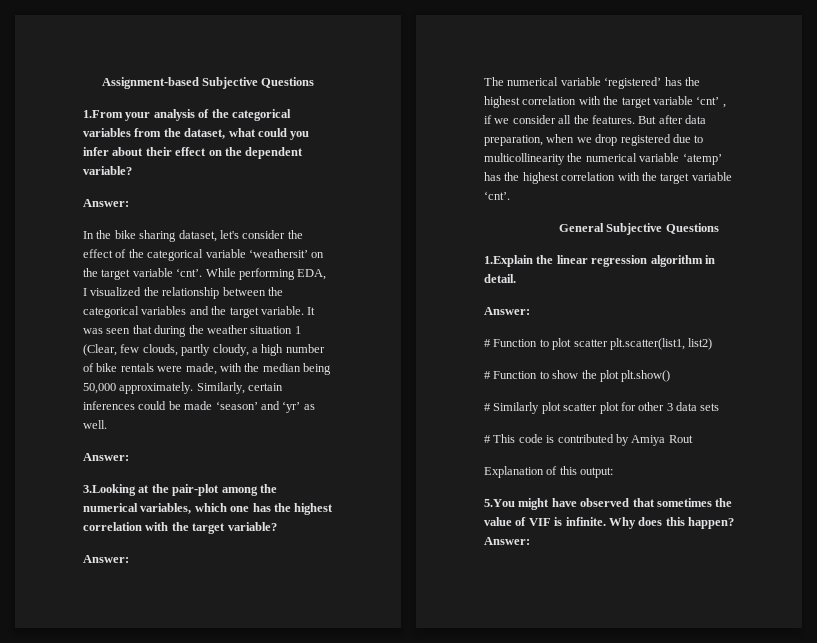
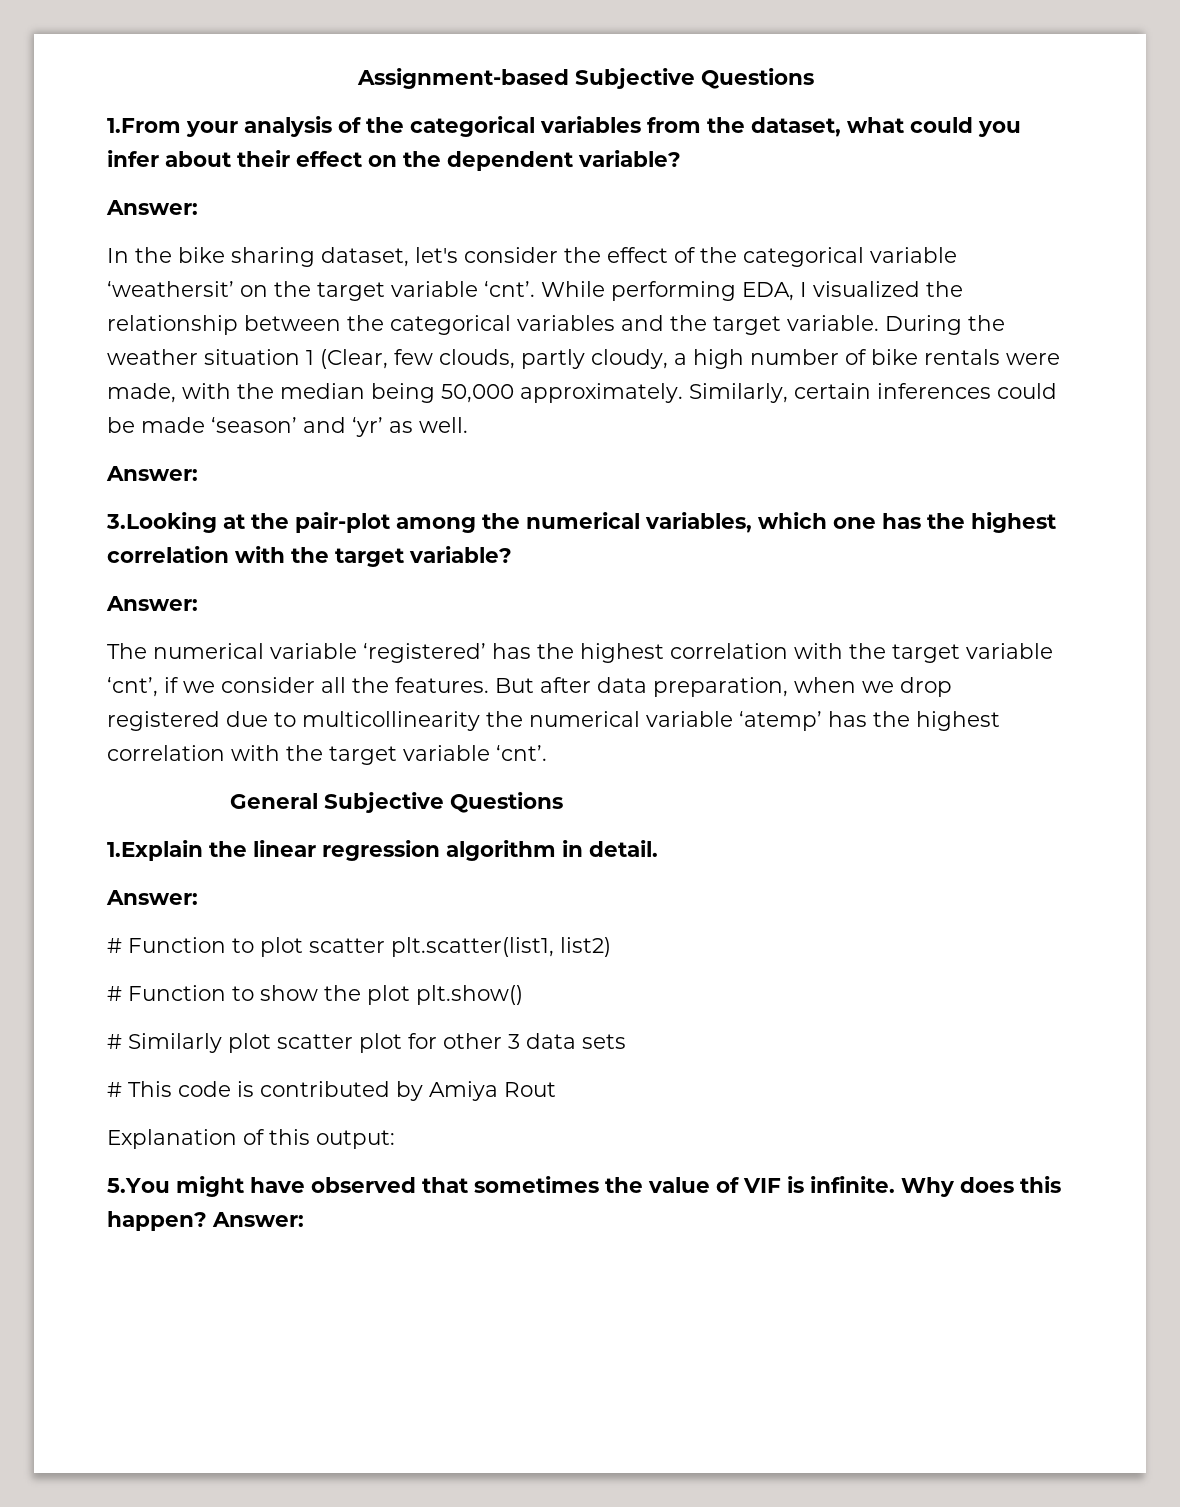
[307,307,316,315] [83,325,187,337] It was seen that during -> [885,315,962,335] During
[696,96,726,108] ‘cnt’ , -> [107,677,158,697] ‘cnt’,

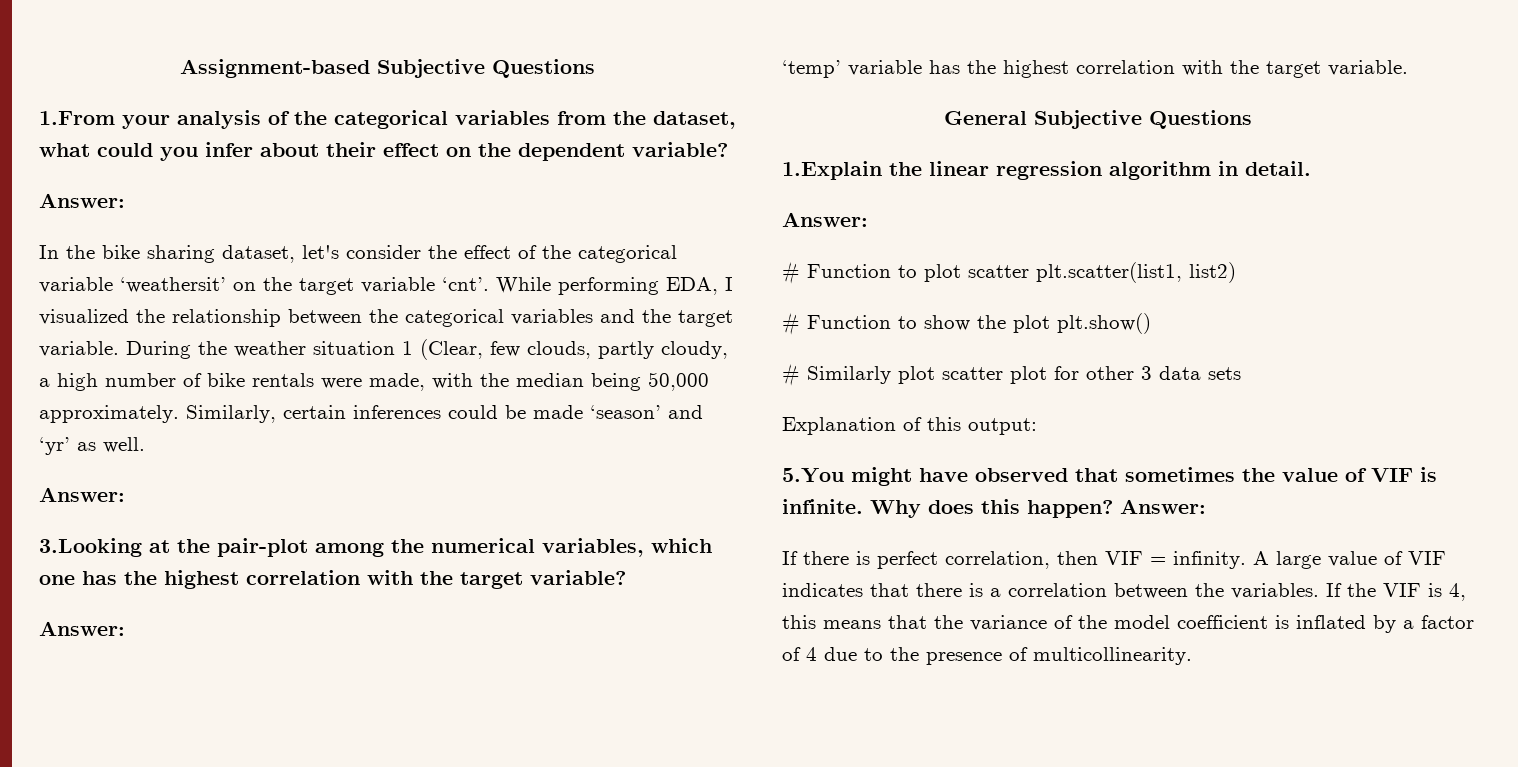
[107,643,1053,663] [107,677,952,697] [107,711,1000,731] [107,745,547,765] The numerical variable ‘registered’ has the highest correlation with the target variable ‘cnt’, if we consider all the features. But after data preparation, when we drop registered due to multicollinearity the numerical variable ‘atemp’ has the highest correlation with the target variable ‘cnt’. -> [782,60,1408,78] ‘temp’ variable has the highest correlation with the target variable.
[107,1081,556,1101] // # This code is contributed by Amiya Rout -> (1241, 373) none
(304, 1219) none -> [782,551,1446,569] [782,583,1466,601] [782,615,1474,633] [782,647,1192,665] // If there is perfect correlation, then VIF = infinity. A large value of VIF indicates that there is a correlation between the variables. If the VIF is 4, this means that the variance of the model coefficient is inflated by a factor of 4 due to the presence of multicollinearity.

